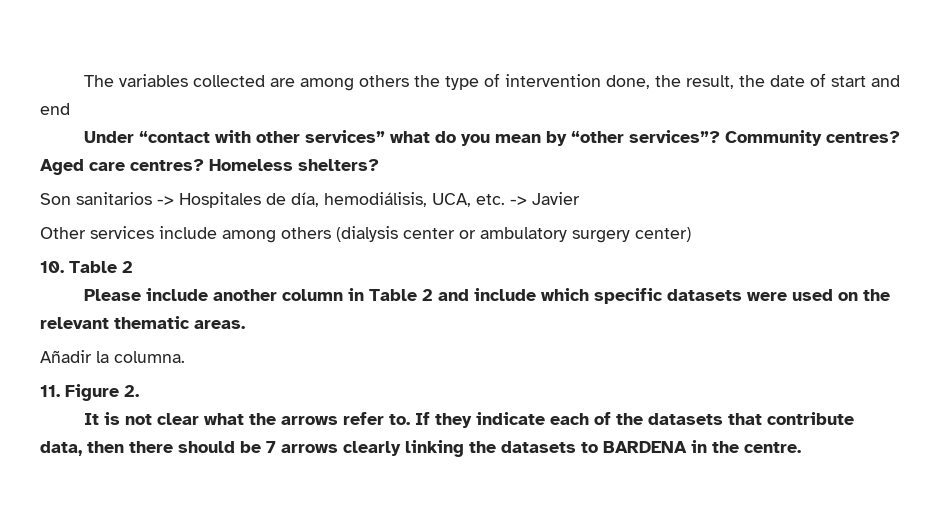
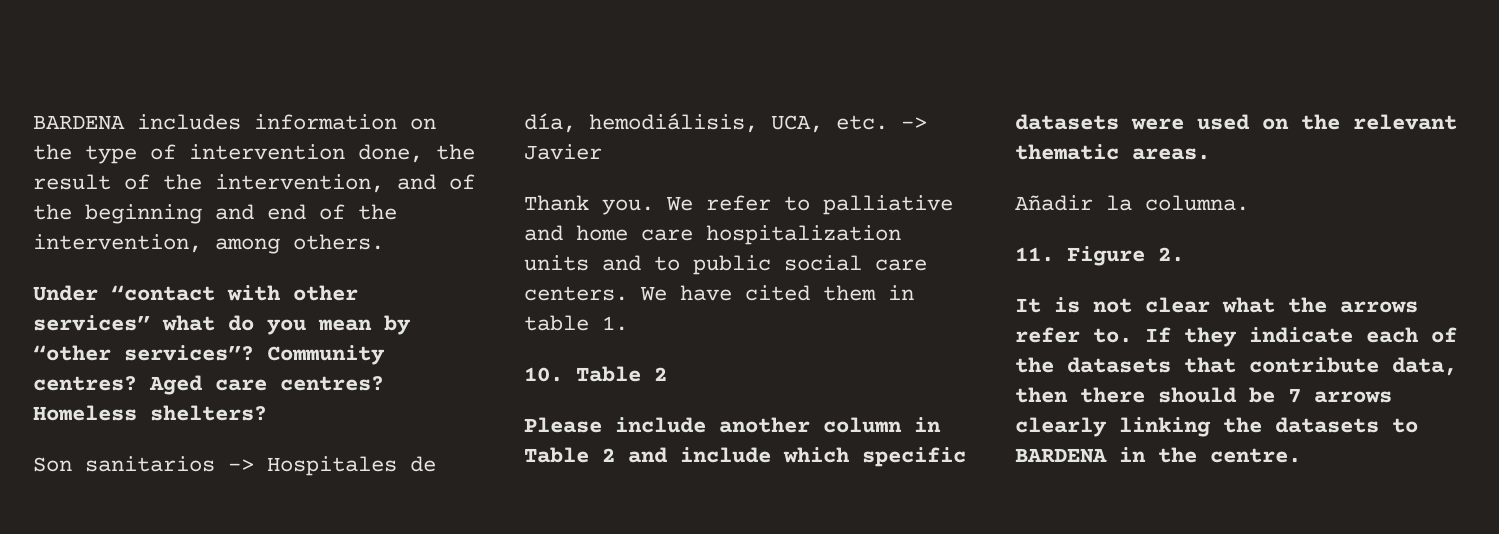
[83,74,409,91] The variables collected are among others -> [33,114,436,130] BARDENA includes information on
[685,73,900,89] [40,103,70,115] result, the date of start and end -> [33,174,475,193] [33,204,397,224] [33,234,384,254] result of the intervention, and of the beginning and end of the intervention, among others.
[40,226,691,243] Other services include among others (dialysis center or ambulatory surgery center) -> [524,195,953,215] [524,225,901,245] [524,255,927,275] [524,285,914,301] [524,315,628,331] Thank you. We refer to palliative and home care hospitalization units and to public social care centers. We have cited them in table 1.

